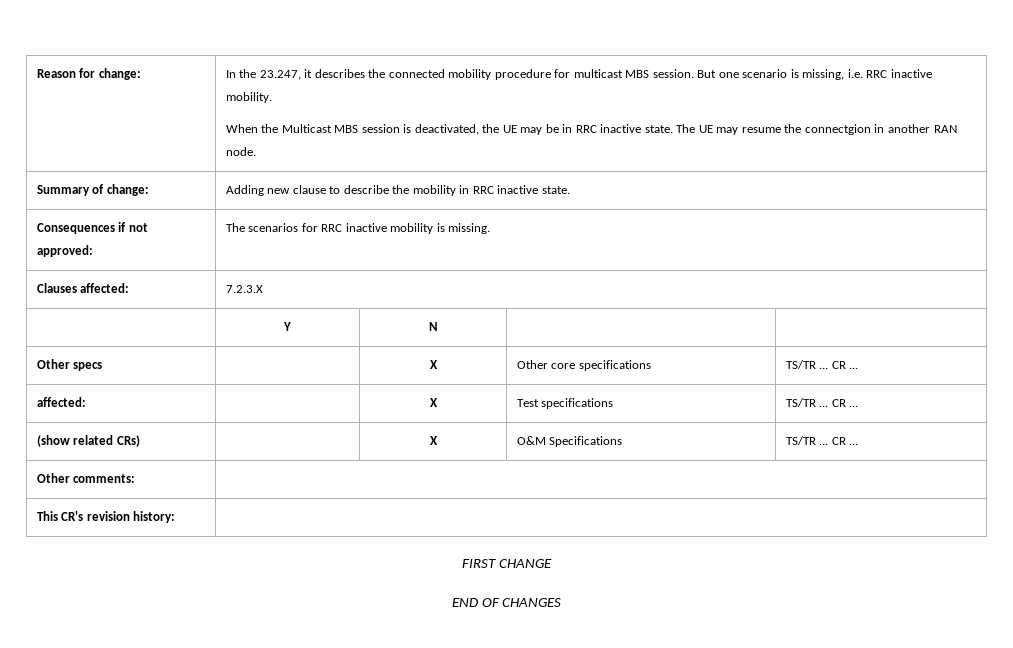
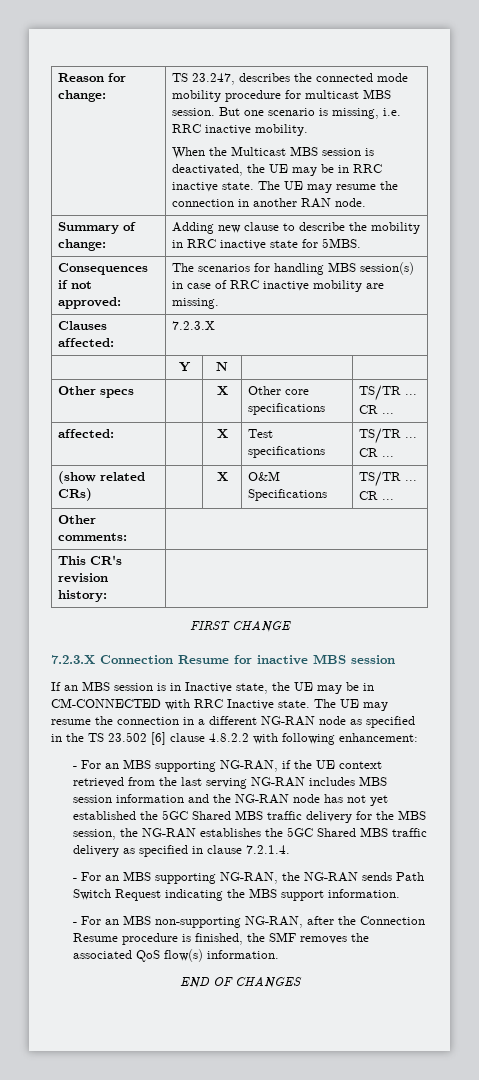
[225,69,313,80] In the 23.247, it -> [172,73,236,85] TS 23.247,
(445, 73) none -> [377,73,409,82] mode
[804,124,871,135] connectgion -> [172,199,235,207] connection
[541,186,570,194] state. -> [270,238,362,248] state for 5MBS.
(318, 227) none -> [274,262,415,275] [172,280,228,289] handling MBS session(s) in case of
[436,223,445,232] is -> [366,283,385,289] are
(552, 563) none -> [51,654,395,665] [51,681,374,694] [51,698,388,711] [51,716,415,728] [51,732,418,745] [72,759,382,772] [72,776,387,789] [72,794,388,806] [72,810,426,823] [72,827,427,840] [72,845,290,857] [72,871,424,884] [72,888,400,901] [72,915,425,928] [72,932,369,945] [72,949,279,962] // 7.2.3.X Connection Resume for inactive MBS session // If an MBS session is in Inactive state, the UE may be in CM-CONNECTED with RRC Inactive state. The UE may resume the connection in a different NG-RAN node as specified in the TS 23.502 [6] clause 4.8.2.2 with following enhancement: // - For an MBS supporting NG-RAN, if the UE context retrieved from the last serving NG-RAN includes MBS session information and the NG-RAN node has not yet established the 5GC Shared MBS traffic delivery for the MBS session, the NG-RAN establishes the 5GC Shared MBS traffic delivery as specified in clause 7.2.1.4. // - For an MBS supporting NG-RAN, the NG-RAN sends Path Switch Request indicating the MBS support information. // - For an MBS non-supporting NG-RAN, after the Connection Resume procedure is finished, the SMF removes the associated QoS flow(s) information.

